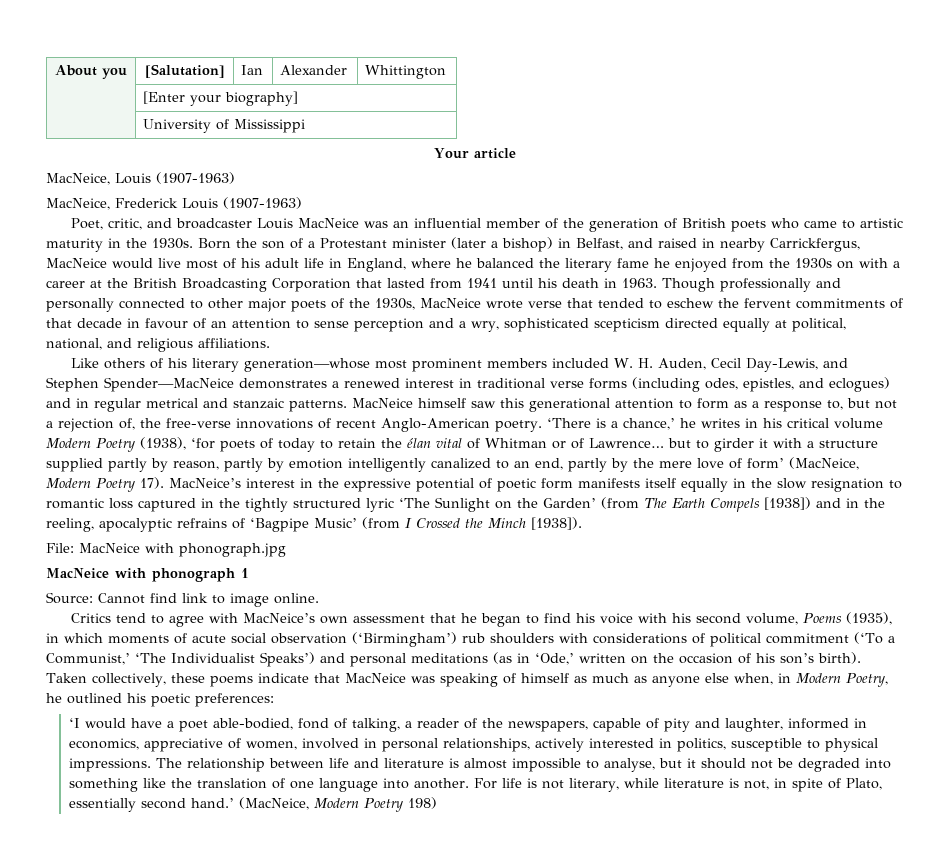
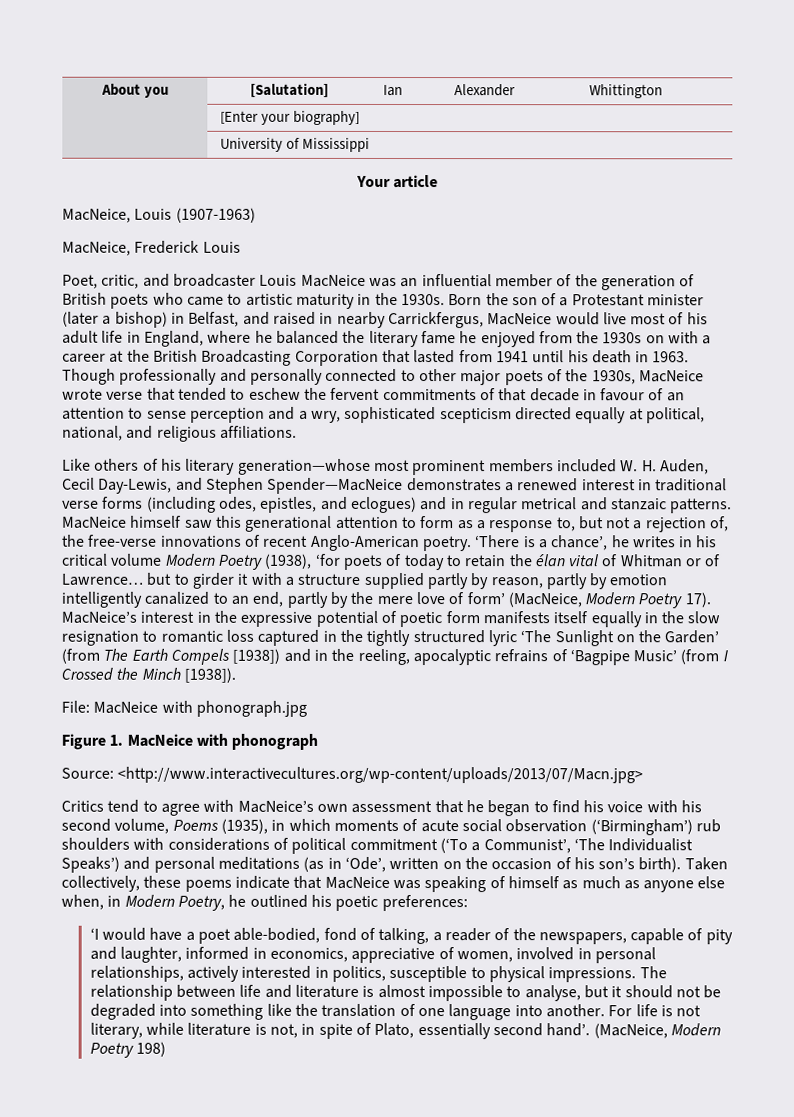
[223,197,302,209] (1907-1963) -> (241, 247) none
[622,418,675,430] chance,’ -> [551,535,609,551] chance’,
(286, 550) none -> [61,733,124,750] Figure 1.
[241,568,249,578] 1 -> (319, 741) none
[98,593,319,607] Cannot find link to image online. -> [117,766,644,784] <http://www.interactivecultures.org/wp-content/uploads/2013/07/Macn.jpg>
[46,653,130,665] Communist,’ -> [483,839,571,854] Communist’,
[535,653,574,665] ‘Ode,’ -> [344,856,386,872] ‘Ode’,
[191,798,235,808] hand.’ -> [546,1023,591,1037] hand’.

